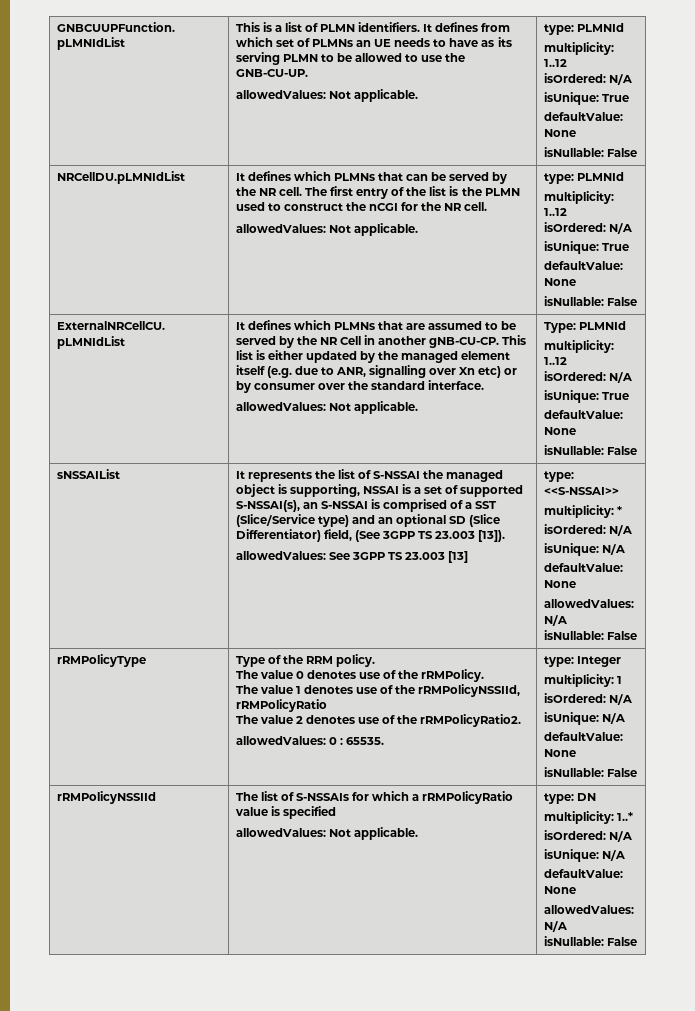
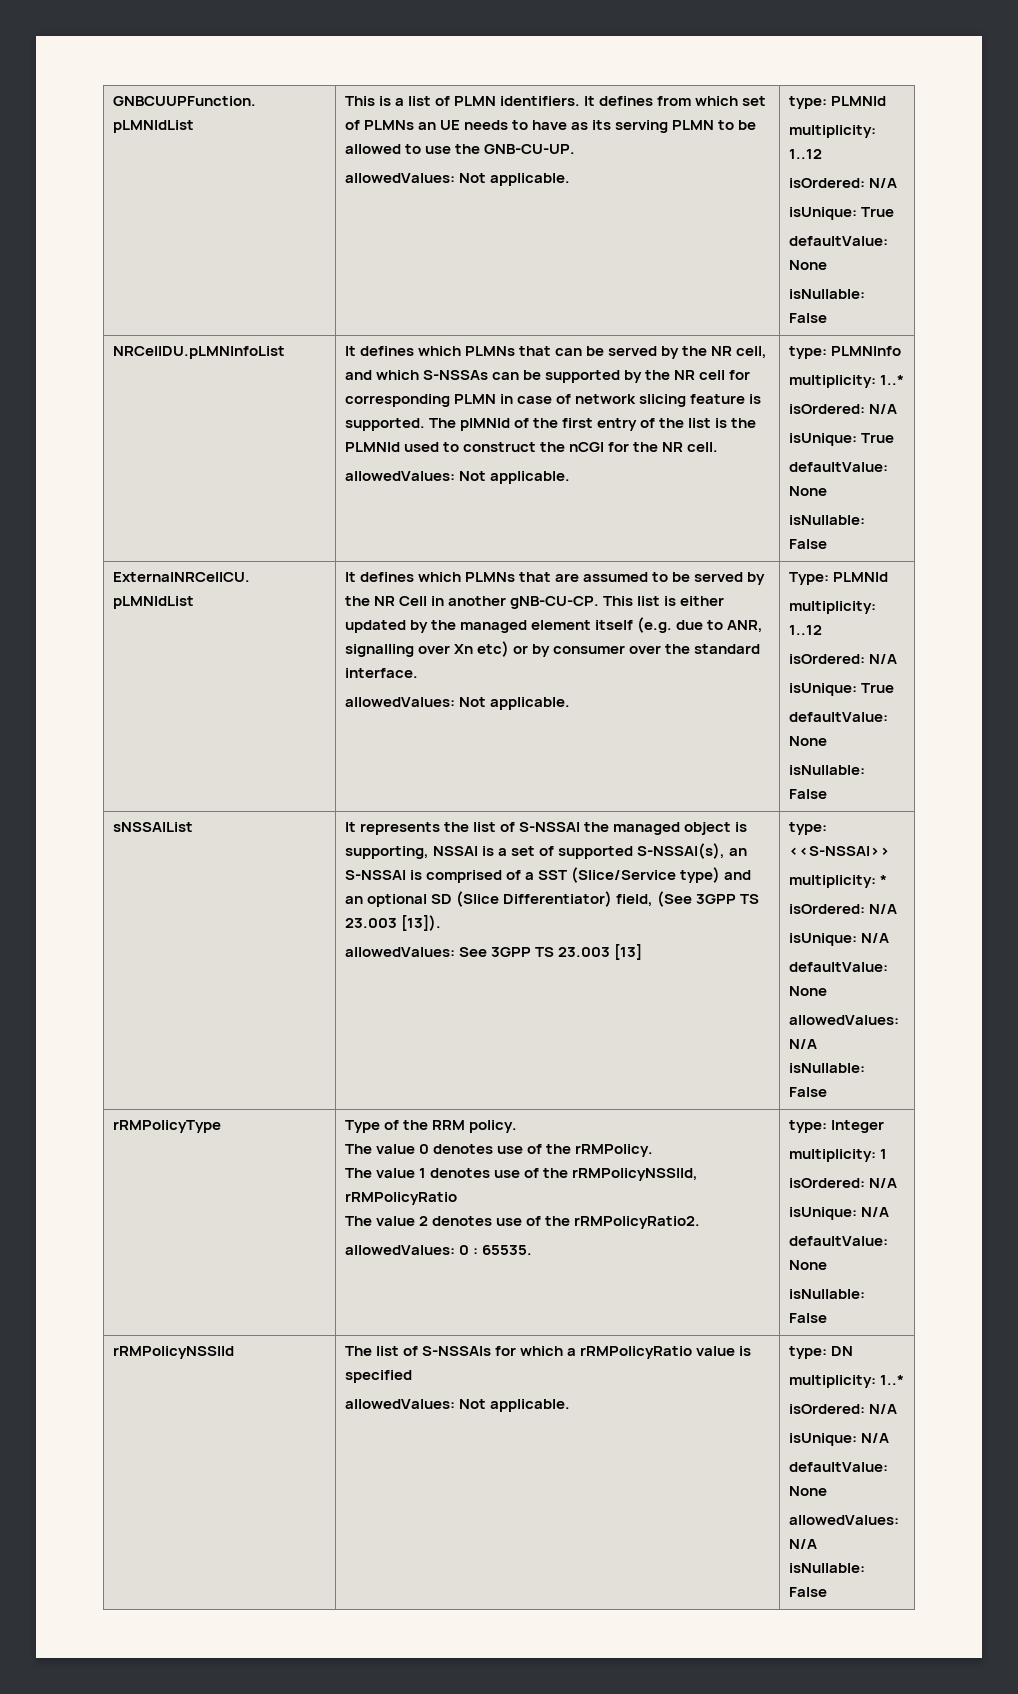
[56,171,185,184] NRCellDU.pLMNIdList -> [112,346,285,359] NRCellDU.pLMNInfoList
[278,187,327,196] cell. The -> [736,346,768,359] [344,370,751,383] [344,394,762,407] [344,418,559,431] cell, and which S-NSSAs can be supported by the NR cell for corresponding PLMN in case of network slicing feature is supported. The plMNId of the
[484,188,520,196] PLMN -> [344,442,400,452] PLMNId
[576,172,624,181] [543,191,614,204] [543,208,567,216] PLMNId // multiplicity: 1..12 -> [830,346,901,356] [788,375,904,388] PLMNInfo // multiplicity: 1..*

